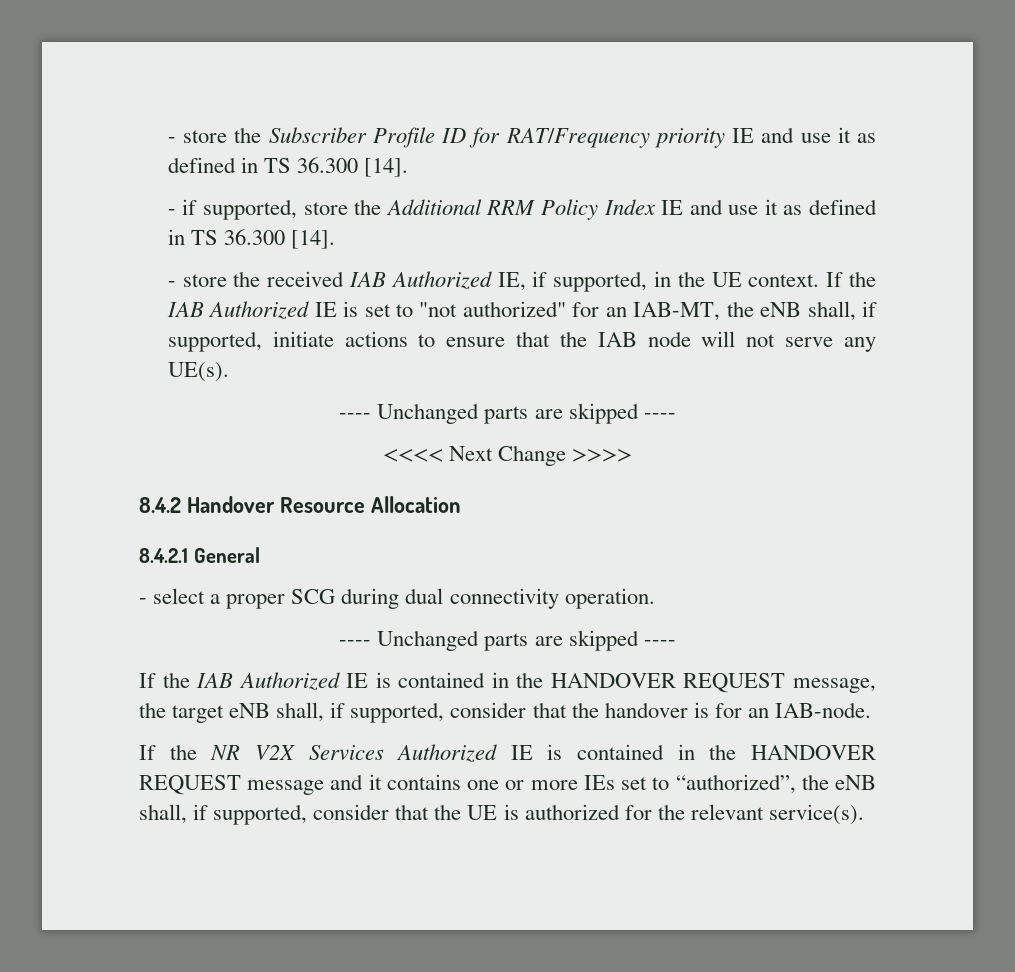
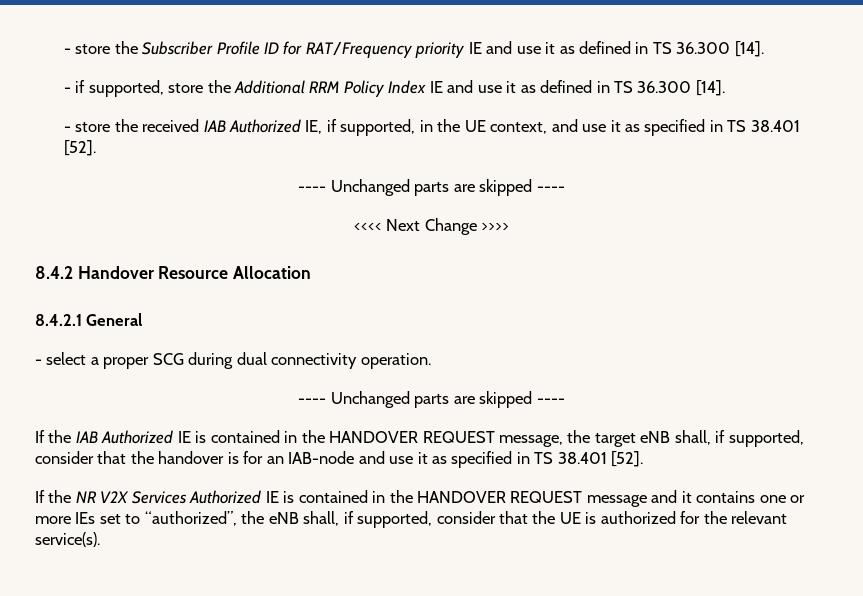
[748,271,876,287] [166,301,877,321] [167,331,877,352] [167,362,229,382] context. If the IAB Authorized IE is set to "not authorized" for an IAB-MT, the eNB shall, if supported, initiate actions to ensure that the IAB node will not serve any UE(s). -> [490,119,800,136] [63,140,96,156] context, and use it as specified in TS 38.401 [52].
[774,702,871,718] IAB-node. -> [288,451,644,468] IAB-node and use it as specified in TS 38.401 [52].

